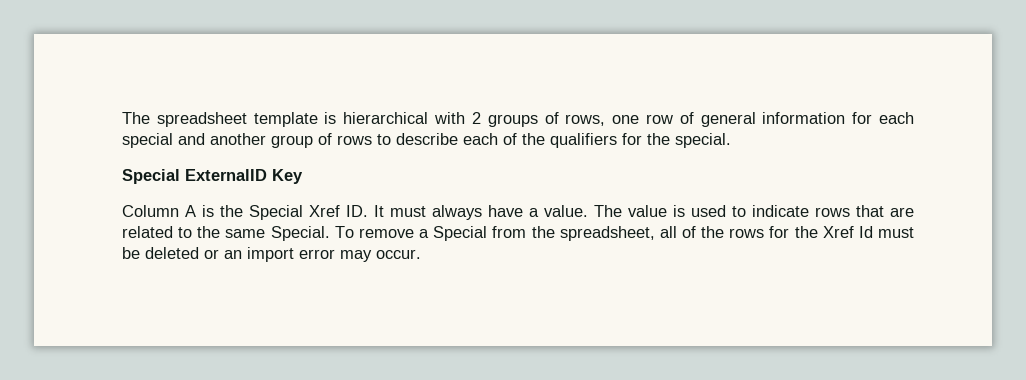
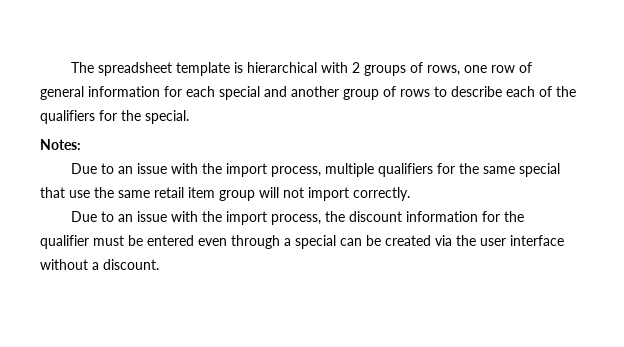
[122,169,303,184] [122,205,914,220] [122,226,914,241] [122,247,421,262] Special ExternalID Key // Column A is the Special Xref ID. It must always have a value. The value is used to indicate rows that are related to the same Special. To remove a Special from the spreadsheet, all of the rows for the Xref Id must be deleted or an import error may occur. -> [40,139,81,150] [71,163,561,177] [40,187,410,201] [71,211,525,225] [40,235,564,249] [40,259,159,270] Notes: // Due to an issue with the import process, multiple qualifiers for the same special that use the same retail item group will not import correctly. // Due to an issue with the import process, the discount information for the qualifier must be entered even through a special can be created via the user interface without a discount.

